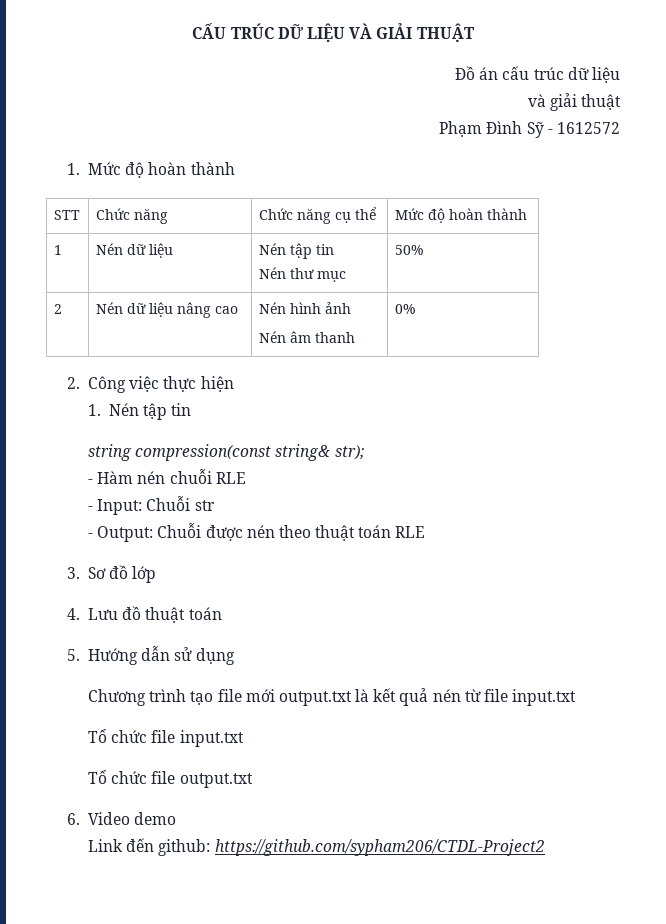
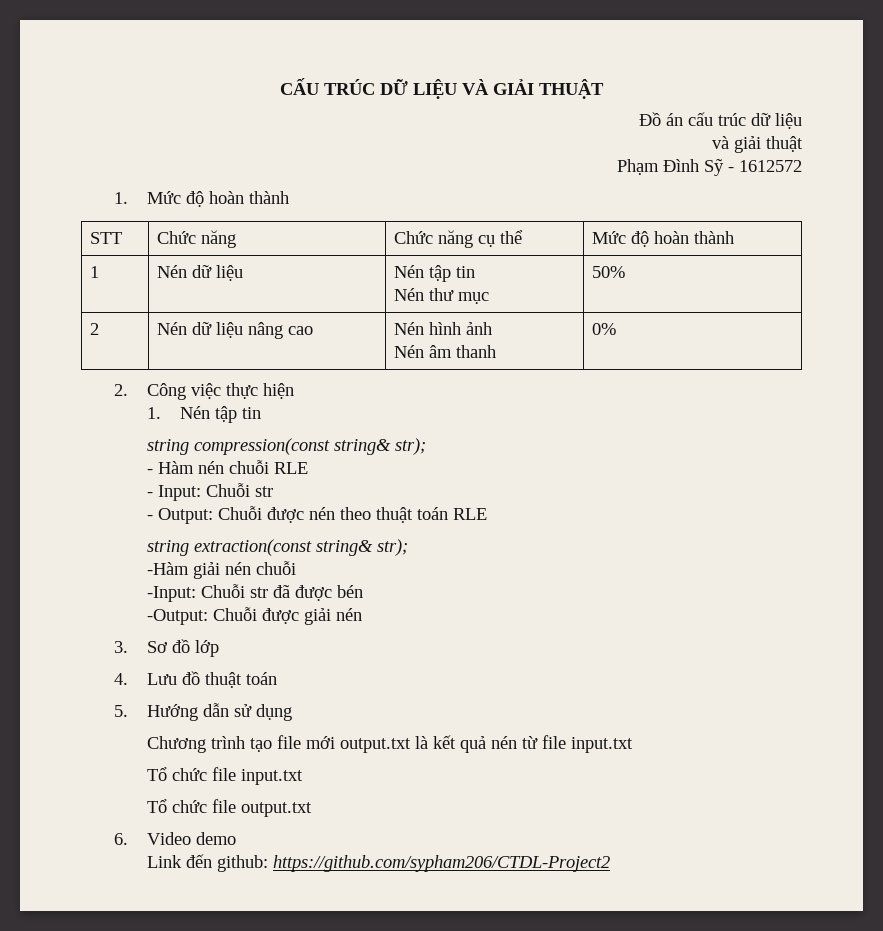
(426, 532) none -> [147,539,409,556] [147,561,297,579] [147,584,364,602] [147,607,363,625] // string extraction(const string& str); // -Hàm giải nén chuỗi // -Input: Chuỗi str đã được bén // -Output: Chuỗi được giải nén

